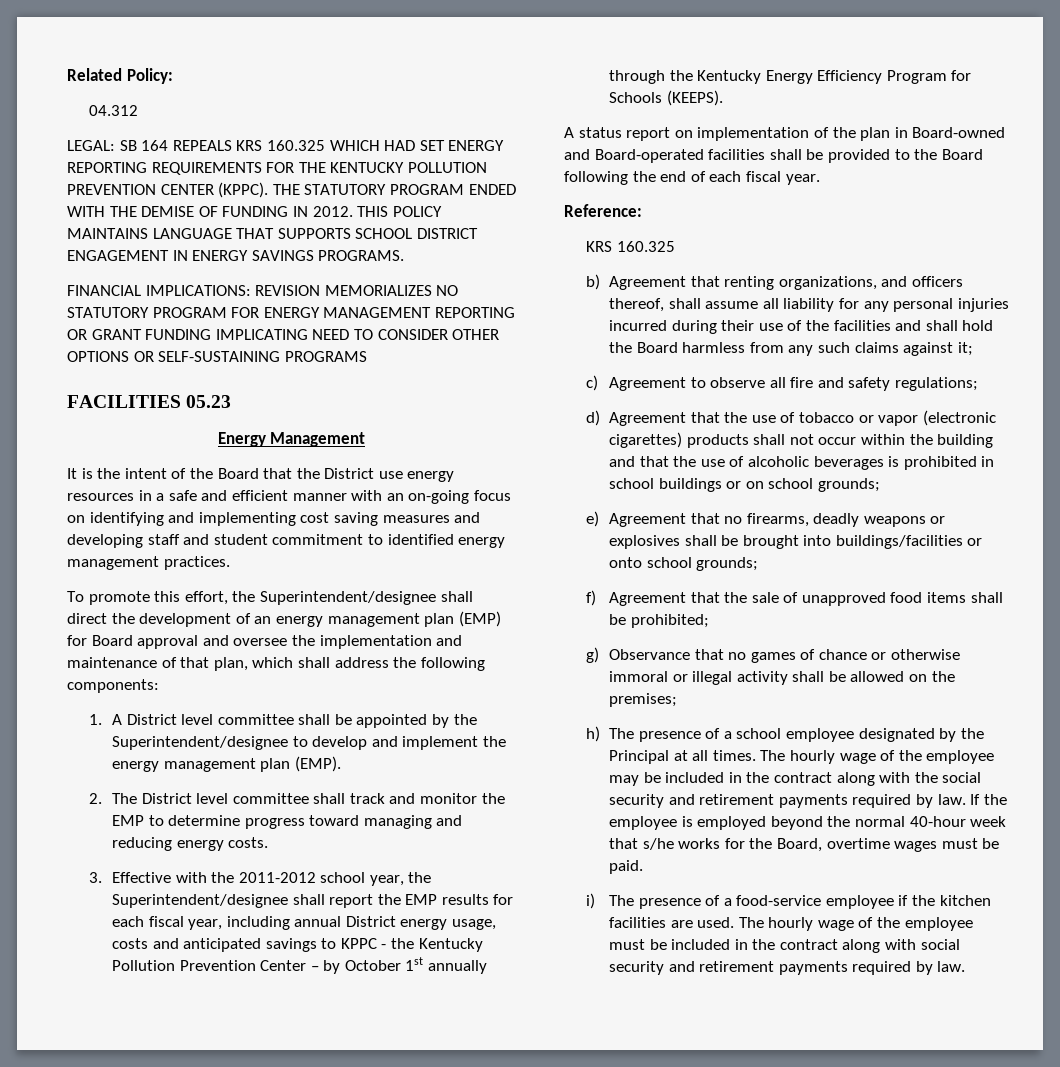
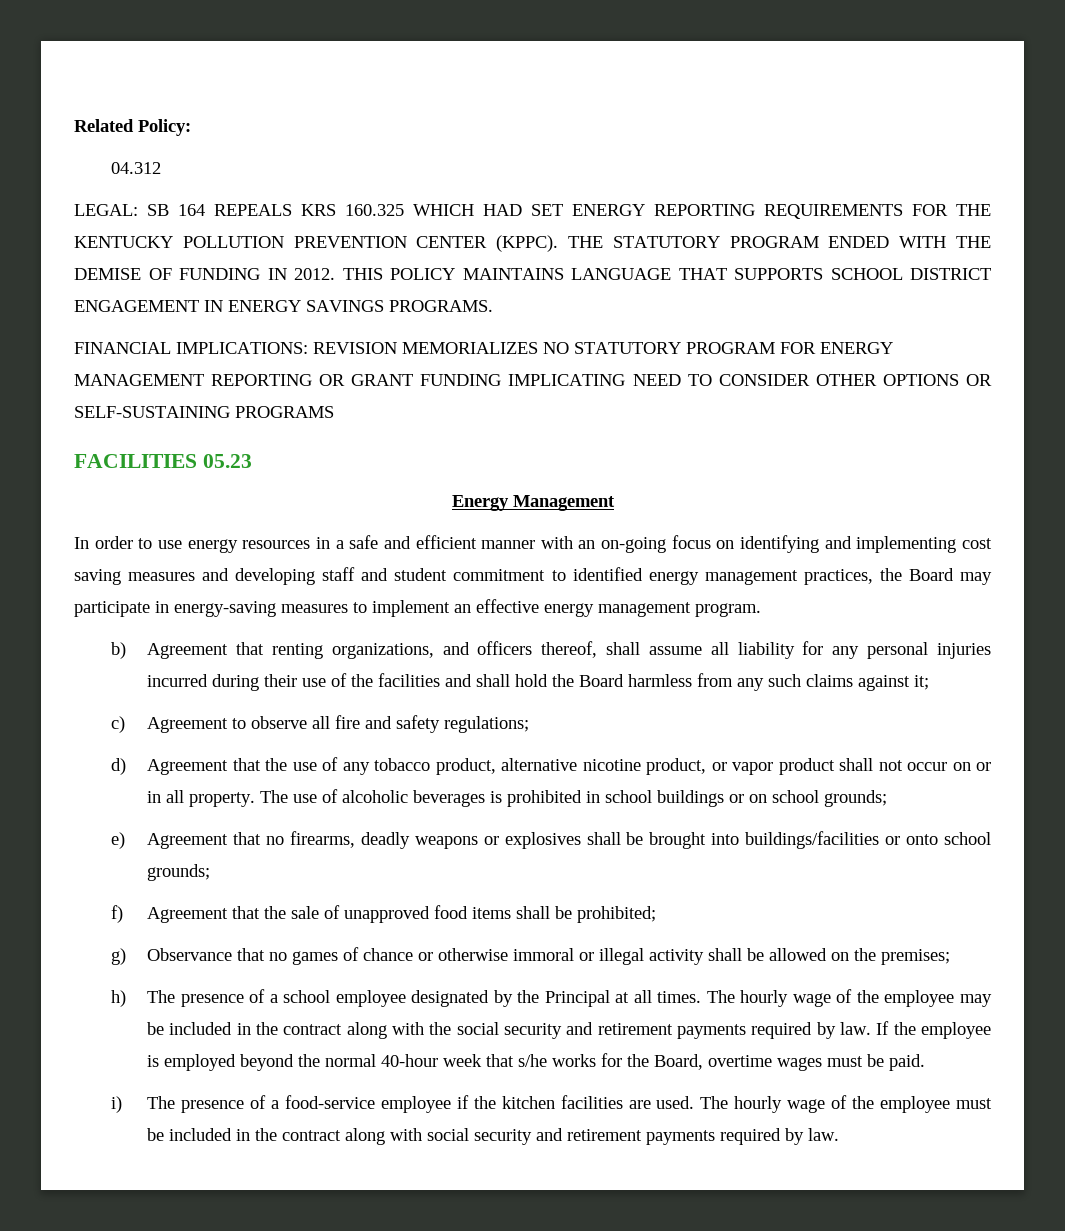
[67,468,375,479] It is the intent of the Board that the District -> [74,536,153,549] In order to
[163,556,230,570] [67,591,473,605] [67,611,501,627] [67,635,463,649] [67,657,485,671] [67,679,159,693] [89,714,477,728] [111,736,506,750] [111,756,341,772] [89,793,505,804] [111,815,463,829] [111,837,269,851] [89,872,432,886] [111,894,514,908] [111,916,497,930] [111,938,483,952] [111,957,488,974] [608,70,972,84] [608,90,723,106] [564,127,1006,141] [564,149,983,163] [564,171,820,185] [564,204,642,217] [586,241,676,252] practices. // To promote this effort, the Superintendent/designee shall direct the development of an energy management plan (EMP) for Board approval and oversee the implementation and maintenance of that plan, which shall address the following components: // 1. A District level committee shall be appointed by the Superintendent/designee to develop and implement the energy management plan (EMP). // 2. The District level committee shall track and monitor the EMP to determine progress toward managing and reducing energy costs. // 3. Effective with the 2011-2012 school year, the Superintendent/designee shall report the EMP results for each fiscal year, including annual District energy usage, costs and anticipated savings to KPPC - the Kentucky Pollution Prevention Center – by October 1st annually through the Kentucky Energy Efficiency Program for Schools (KEEPS). // A status report on implementation of the plan in Board-owned and Board-operated facilities shall be provided to the Board following the end of each fiscal year. // Reference: // KRS 160.325 -> [803,568,993,585] [74,599,761,617] practices, the Board may participate in energy-saving measures to implement an effective energy management program.
[798,410,996,426] [608,432,994,448] [608,456,697,467] tobacco or vapor (electronic cigarettes) products shall not occur within the building and that the -> [342,758,991,775] [147,790,289,807] any tobacco product, alternative nicotine product, or vapor product shall not occur on or in all property. The

